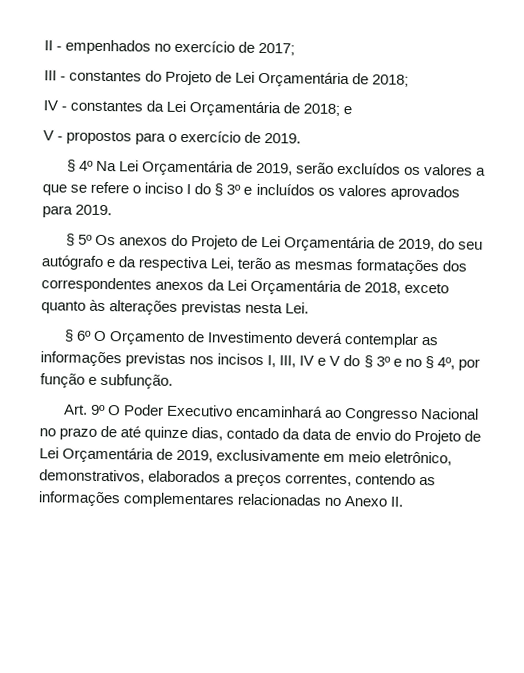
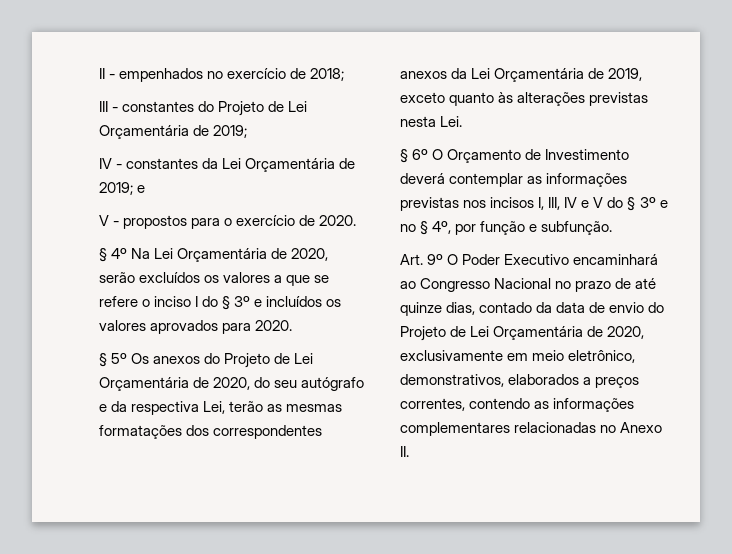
[258,42,296,56] 2017; -> [310,68,345,81] 2018;
[372,74,410,87] 2018; -> [213,125,248,138] 2019;
[303,103,341,116] 2018; -> [99,182,133,195] 2019;
[264,133,302,144] 2019. -> [319,215,357,226] 2020.
[255,162,293,176] 2019, -> [291,248,329,261] 2020,
[75,204,113,216] 2019. -> [255,320,293,331] 2020.
[398,238,436,252] 2019, -> [213,377,251,390] 2020,
[364,282,402,295] 2018, -> [608,68,643,81] 2019,
[176,449,214,463] 2019, -> [607,326,645,339] 2020,

